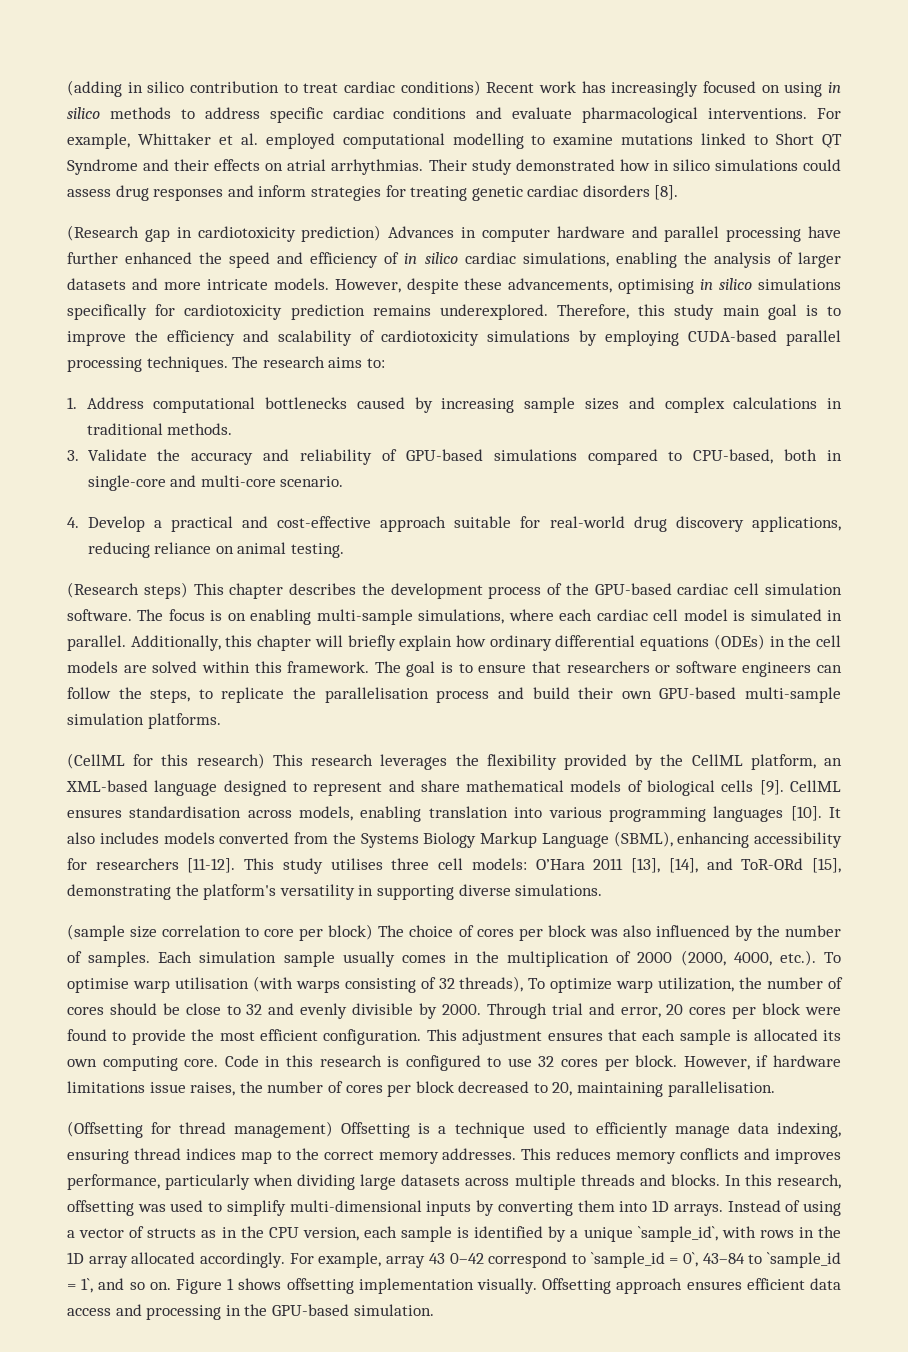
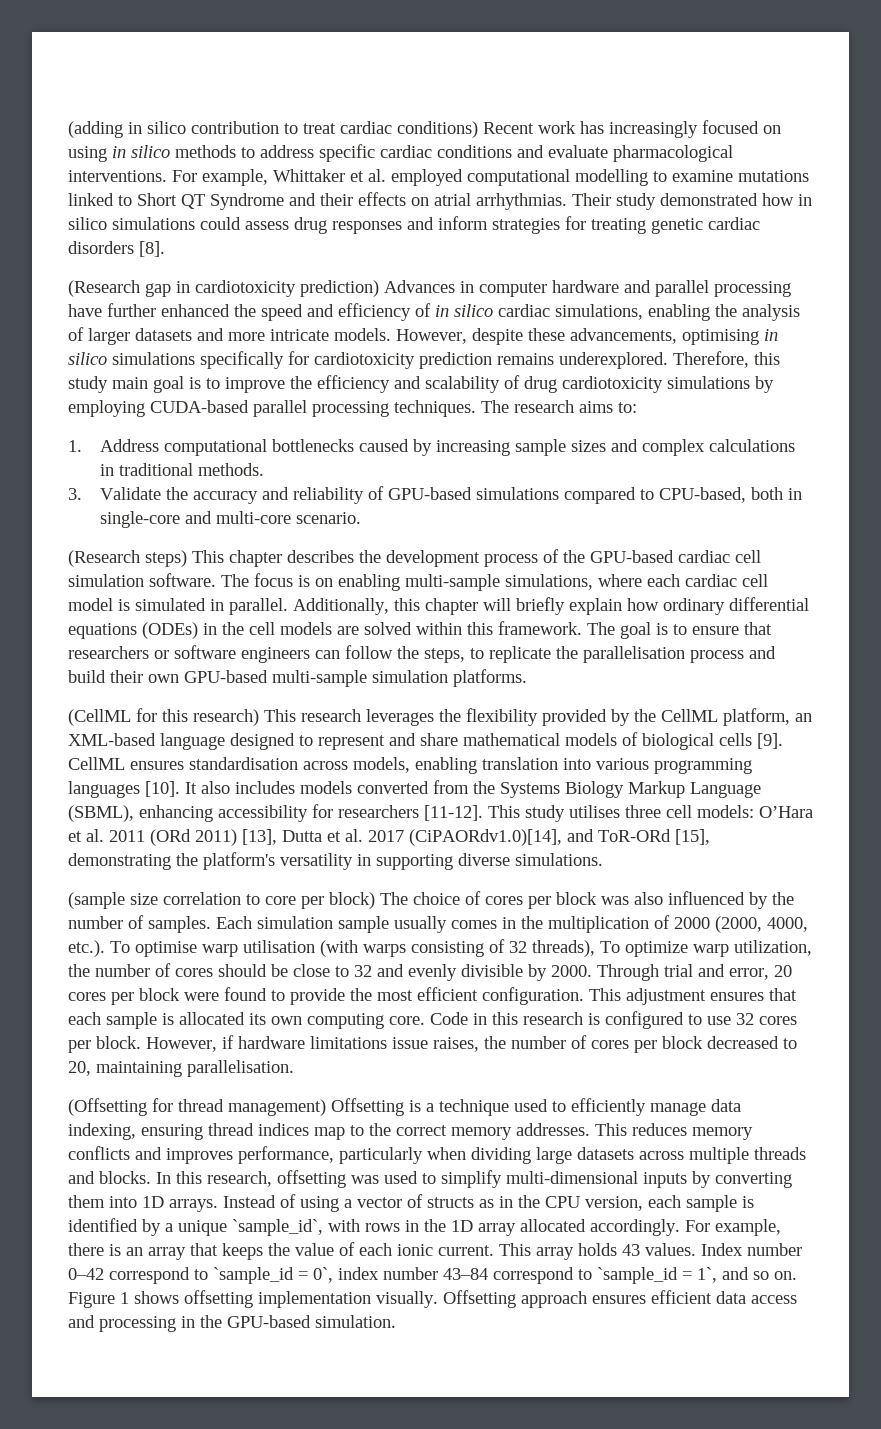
(375, 336) none -> [524,376,557,393] drug
[67,516,841,532] [87,542,344,558] // 4. Develop a practical and cost-effective approach suitable for real-world drug discovery applications, reducing reliance on animal testing. -> (361, 518) none
[593,858,698,873] 2011 [13], [14], -> [68,829,562,846] et al. 2011 (ORd 2011) [13], Dutta et al. 2017 (CiPAORdv1.0)[14],
[386,1253,445,1268] array 43 -> [68,1242,802,1260] there is an array that keeps the value of each ionic current. This array holds 43 values. Index number
[702,1253,745,1264] 43–84 -> [338,1267,574,1284] index number 43–84 correspond

